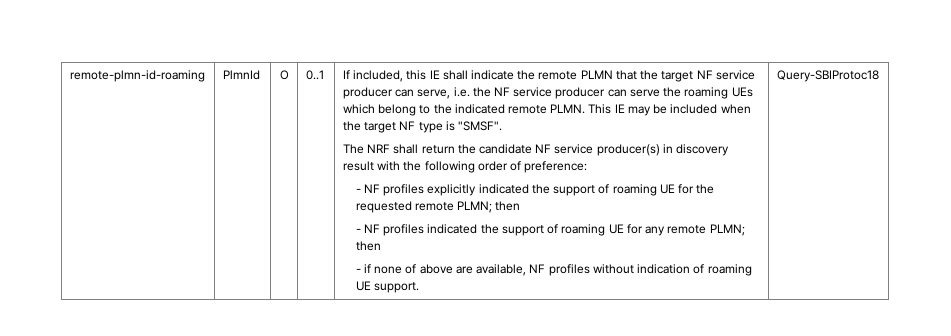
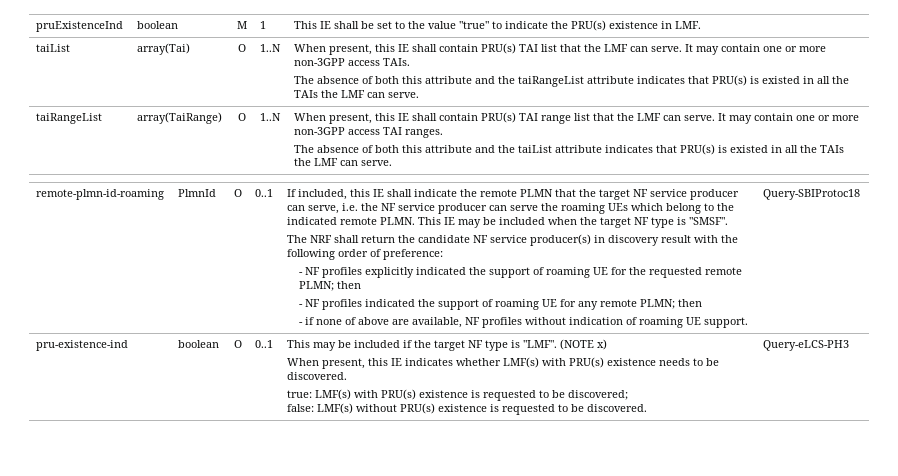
(69, 76) none -> [35,21,123,32] [136,21,178,29] [236,21,247,29] [259,21,266,29] [293,20,701,31] [35,44,70,52] [136,43,190,55] [237,44,246,52] [259,44,281,52] [293,43,826,55] [293,58,410,66] [293,75,849,87] [293,90,419,98] [35,113,102,124] [136,112,222,124] [237,113,246,121] [259,113,281,121] [293,112,859,124] [293,127,443,138] [293,144,844,155] [293,158,392,166] pruExistenceInd | boolean | M | 1 | This IE shall be set to the value "true" to indicate the PRU(s) existence in LMF. // taiList | array(Tai) | O | 1..N | When present, this IE shall contain PRU(s) TAI list that the LMF can serve. It may contain one or more non-3GPP access TAIs. // The absence of both this attribute and the taiRangeList attribute indicates that PRU(s) is existed in all the TAIs the LMF can serve. // taiRangeList | array(TaiRange) | O | 1..N | When present, this IE shall contain PRU(s) TAI range list that the LMF can serve. It may contain one or more non-3GPP access TAI ranges. // The absence of both this attribute and the taiList attribute indicates that PRU(s) is existed in all the TAIs the LMF can serve. //
(879, 76) none -> [35,340,128,351] [177,340,219,348] [233,340,242,348] [254,340,273,348] [286,339,607,351] [286,357,719,369] [286,372,347,380] [286,389,628,401] [286,403,647,415] [762,340,849,351] // pru-existence-ind | boolean | O | 0..1 | This may be included if the target NF type is "LMF". (NOTE x) // When present, this IE indicates whether LMF(s) with PRU(s) existence needs to be discovered. // true: LMF(s) with PRU(s) existence is requested to be discovered; // false: LMF(s) without PRU(s) existence is requested to be discovered. | Query-eLCS-PH3

